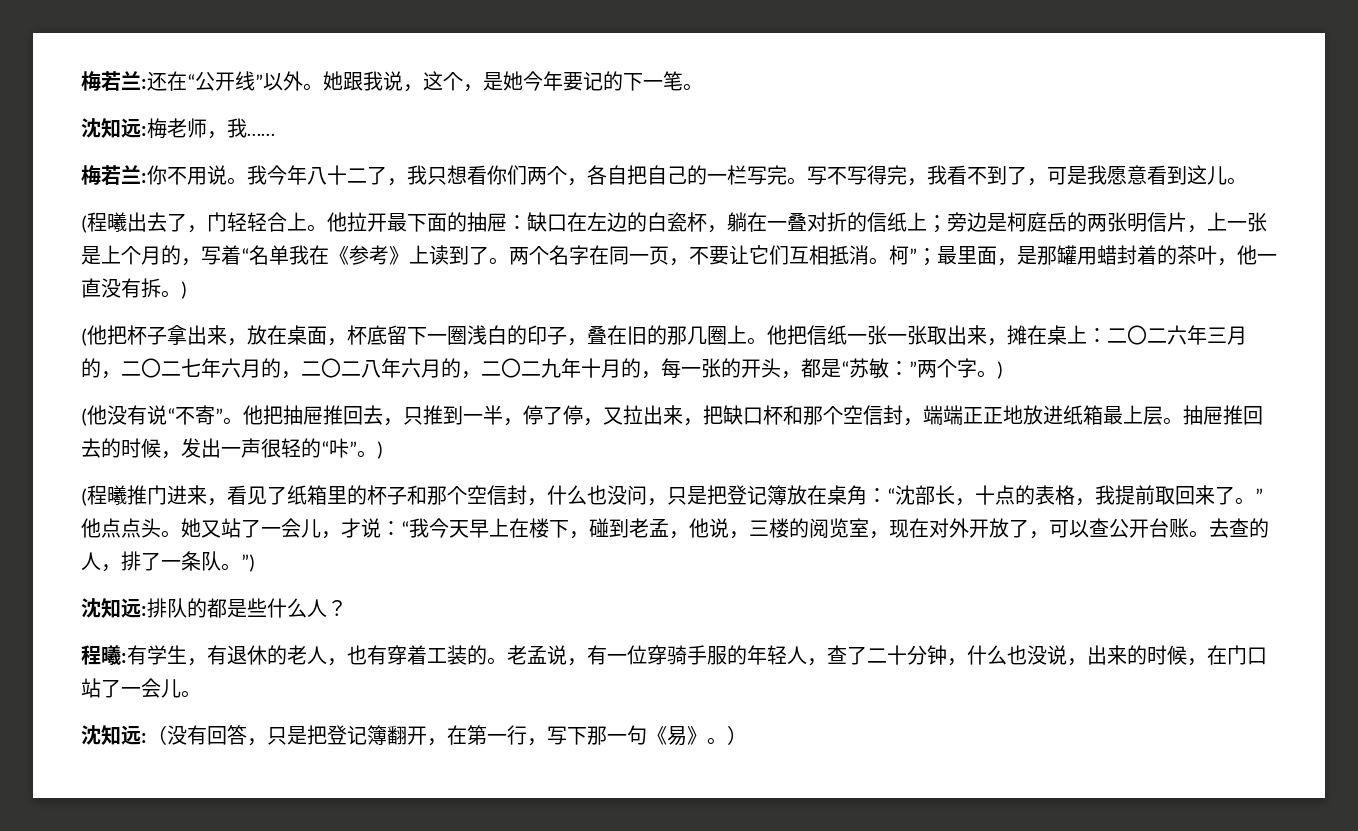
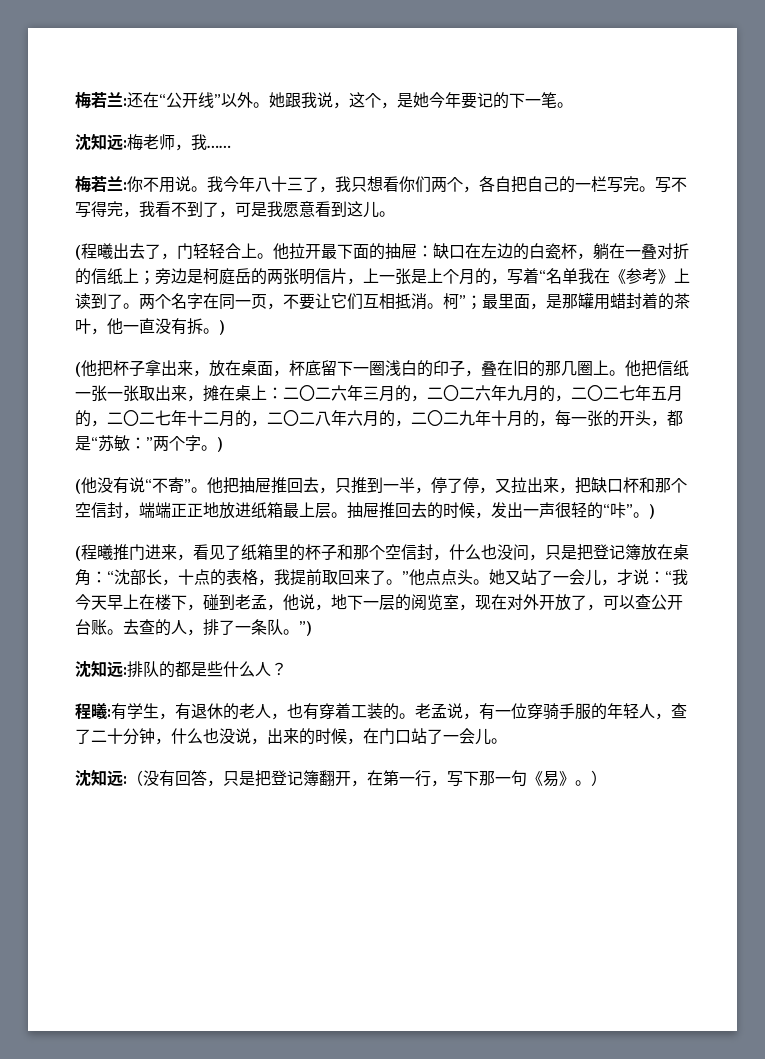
[347,168,367,183] 二 -> [287,177,303,191] 三
[181,358,241,378] 七年六 -> [475,385,683,402] [75,410,219,427] 六年九月的，二〇二七年五月的，二〇二七年十二
[749,518,789,538] 三楼 -> [331,594,395,610] 地下一层

